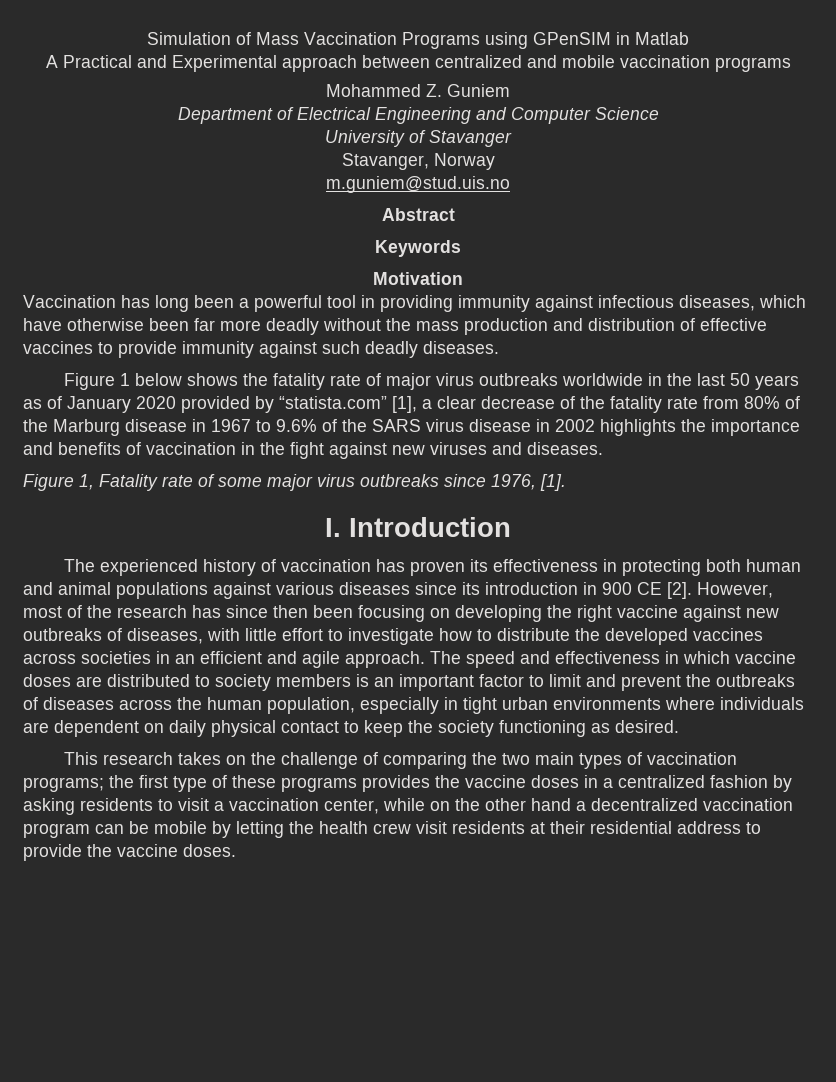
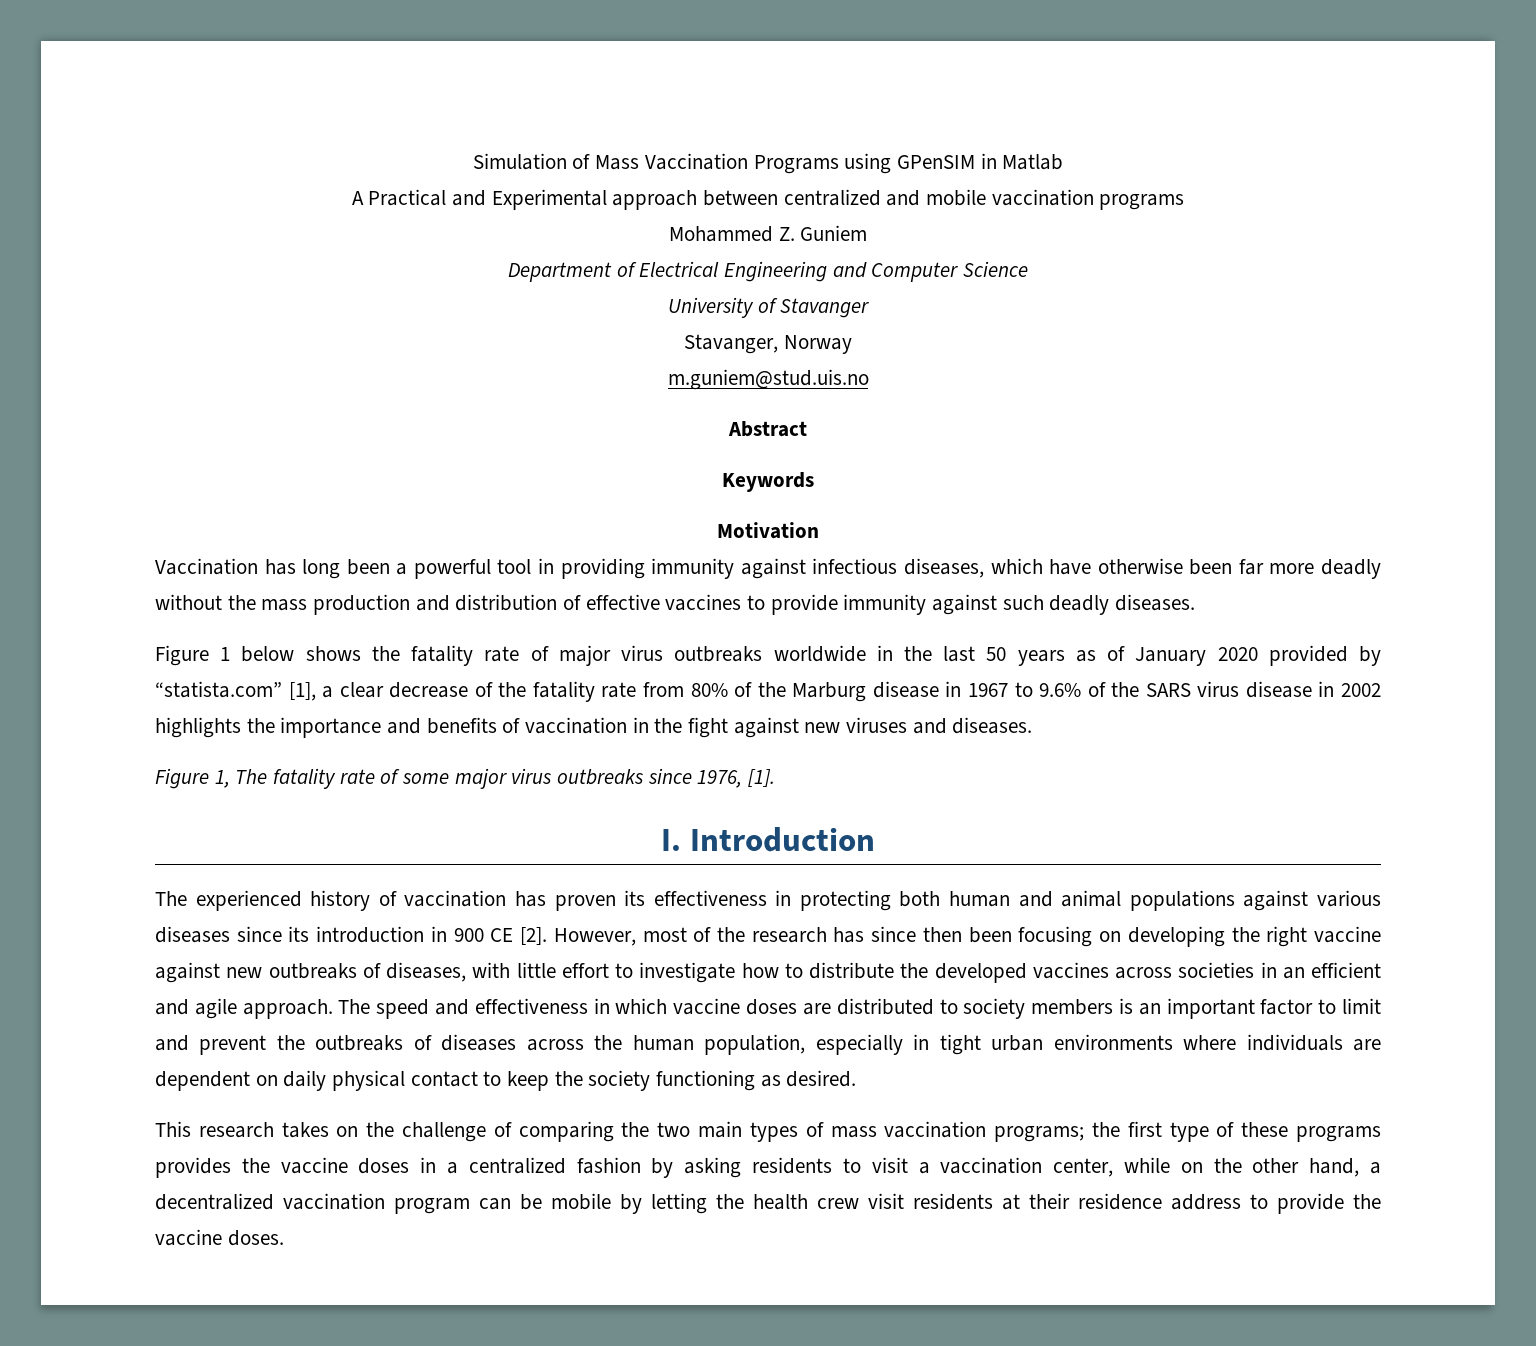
[99,474,158,491] Fatality -> [235,768,337,789] The fatality
(643, 758) none -> [830,1126,877,1138] mass
[531,798,571,811] hand -> [1309,1158,1360,1177] hand,
[590,821,672,834] residential -> [1078,1193,1162,1210] residence

